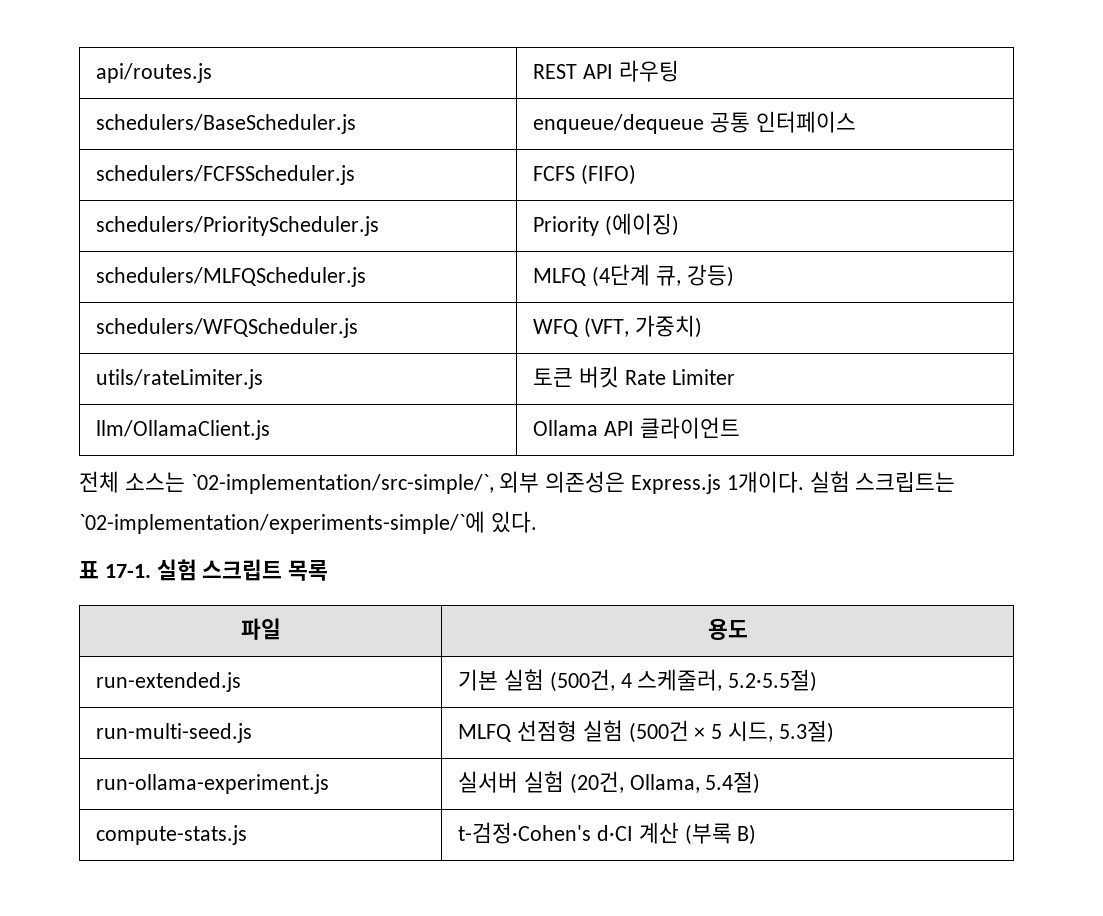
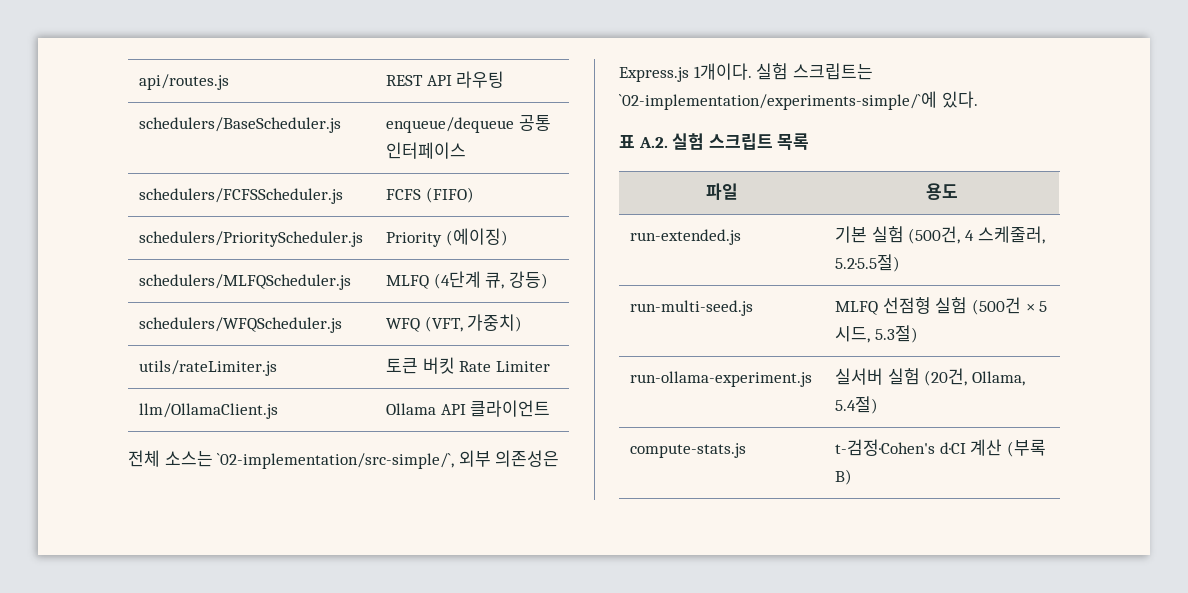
[104,564,151,578] 17-1. -> [638,137,668,148] A.2.

